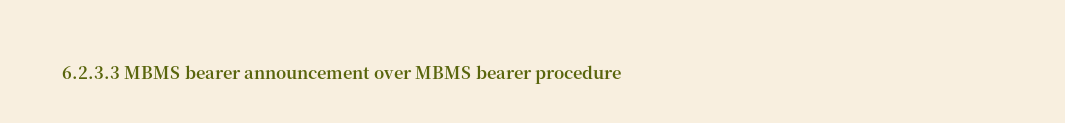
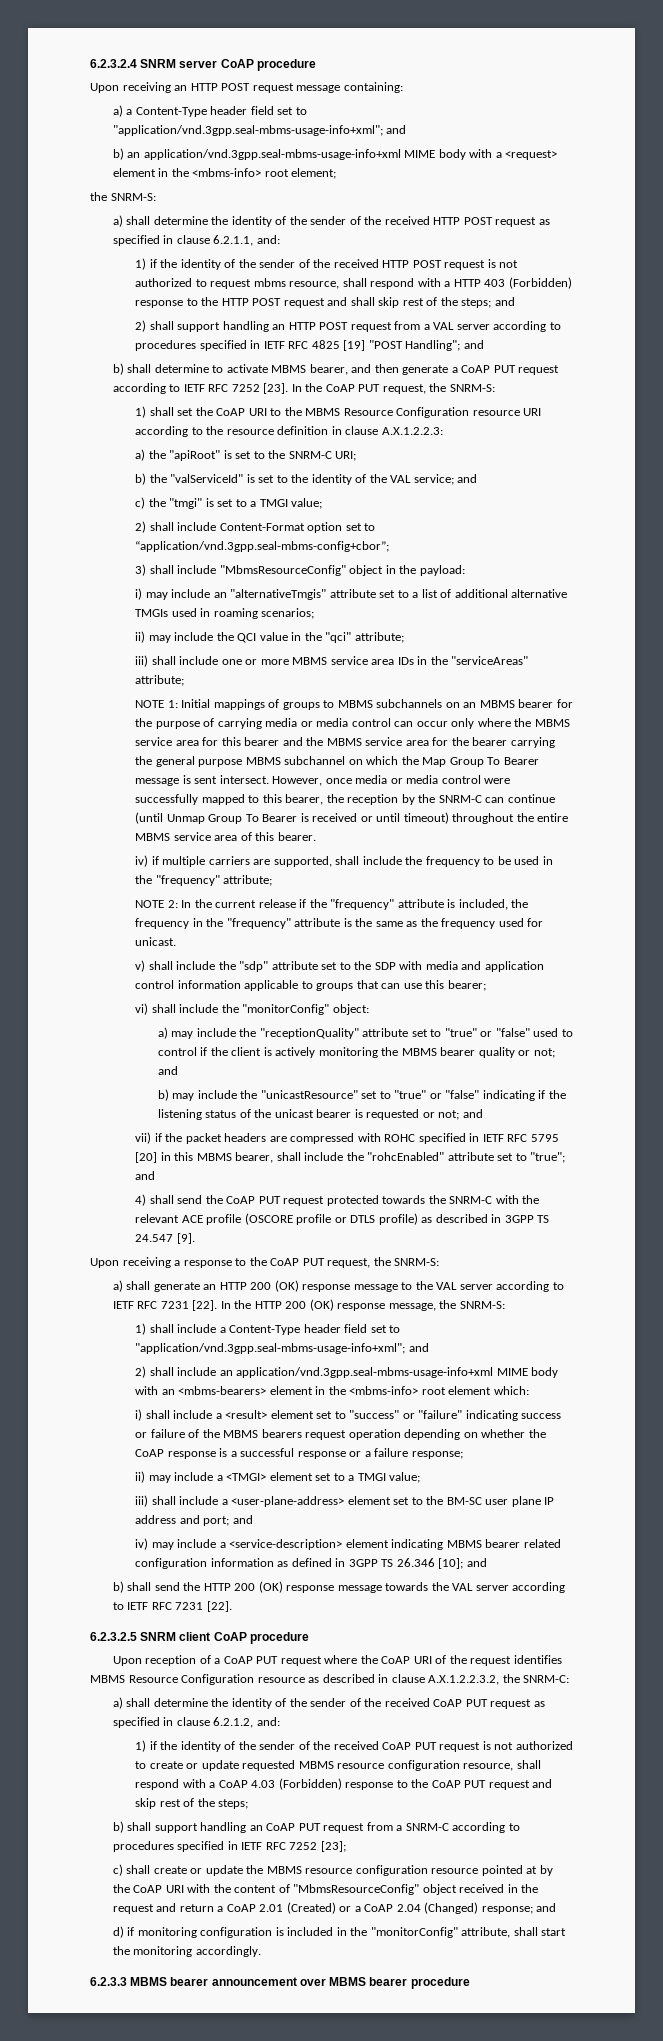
(62, 72) none -> [90,59,316,71] [90,82,403,93] [112,105,307,117] [112,125,407,136] [112,148,558,160] [112,168,337,179] [90,192,156,201] [112,215,550,227] [112,235,280,246] [135,258,519,270] [135,277,572,289] [135,297,515,308] [135,320,561,332] [135,340,484,351] [112,363,560,375] [112,383,495,394] [135,406,542,418] [135,426,443,437] [135,449,357,461] [135,473,478,485] [135,497,323,509] [135,521,376,533] [135,541,390,552] [135,564,465,576] [135,588,568,600] [135,608,315,619] [135,631,404,643] [135,655,529,667] [135,675,185,686] [135,699,573,710] [135,718,570,729] [135,737,555,748] [135,756,539,767] [135,775,511,786] [135,794,555,805] [135,812,569,824] [135,832,316,841] [135,855,553,867] [135,875,273,886] [135,899,529,910] [135,918,544,929] [135,937,177,946] [135,960,544,972] [135,980,486,991] [135,1003,369,1015] [157,1027,573,1039] [157,1047,555,1058] [157,1066,178,1075] [157,1089,566,1101] [157,1109,483,1120] [135,1132,559,1144] [135,1152,566,1163] [135,1171,156,1180] [135,1194,540,1206] [135,1213,550,1225] [135,1233,195,1244] [90,1257,440,1268] [112,1280,564,1292] [112,1299,505,1311] [135,1323,401,1335] [135,1343,429,1354] [135,1366,559,1378] [135,1386,529,1395] [135,1409,562,1421] [135,1429,546,1440] [135,1448,463,1459] [135,1471,421,1483] [135,1495,555,1507] [135,1515,253,1526] [135,1538,561,1550] [135,1558,487,1569] [112,1581,566,1593] [112,1601,232,1612] [90,1632,309,1644] [112,1655,562,1666] [90,1674,570,1685] [112,1697,545,1709] [112,1717,280,1728] [135,1740,573,1752] [135,1760,541,1771] [135,1778,553,1790] [135,1798,249,1809] [112,1821,520,1833] [112,1841,346,1852] [112,1864,553,1876] [112,1884,539,1895] [112,1902,557,1914] [112,1926,567,1938] [112,1946,261,1957] 6.2.3.2.4 SNRM server CoAP procedure // Upon receiving an HTTP POST request message containing: // a) a Content-Type header field set to "application/vnd.3gpp.seal-mbms-usage-info+xml"; and // b) an application/vnd.3gpp.seal-mbms-usage-info+xml MIME body with a <request> element in the <mbms-info> root element; // the SNRM-S: // a) shall determine the identity of the sender of the received HTTP POST request as specified in clause 6.2.1.1, and: // 1) if the identity of the sender of the received HTTP POST request is not authorized to request mbms resource, shall respond with a HTTP 403 (Forbidden) response to the HTTP POST request and shall skip rest of the steps; and // 2) shall support handling an HTTP POST request from a VAL server according to procedures specified in IETF RFC 4825 [19] "POST Handling"; and // b) shall determine to activate MBMS bearer, and then generate a CoAP PUT request according to IETF RFC 7252 [23]. In the CoAP PUT request, the SNRM-S: // 1) shall set the CoAP URI to the MBMS Resource Configuration resource URI according to the resource definition in clause A.X.1.2.2.3: // a) the "apiRoot" is set to the SNRM-C URI; // b) the "valServiceId" is set to the identity of the VAL service; and // c) the "tmgi" is set to a TMGI value; // 2) shall include Content-Format option set to “application/vnd.3gpp.seal-mbms-config+cbor”; // 3) shall include "MbmsResourceConfig" object in the payload: // i) may include an "alternativeTmgis" attribute set to a list of additional alternative TMGIs used in roaming scenarios; // ii) may include the QCI value in the "qci" attribute; // iii) shall include one or more MBMS service area IDs in the "serviceAreas" attribute; // NOTE 1: Initial mappings of groups to MBMS subchannels on an MBMS bearer for the purpose of carrying media or media control can occur only where the MBMS service area for this bearer and the MBMS service area for the bearer carrying the general purpose MBMS subchannel on which the Map Group To Bearer message is sent intersect. However, once media or media control were successfully mapped to this bearer, the reception by the SNRM-C can continue (until Unmap Group To Bearer is received or until timeout) throughout the entire MBMS service area of this bearer. // iv) if multiple carriers are supported, shall include the frequency to be used in the "frequency" attribute; // NOTE 2: In the current release if the "frequency" attribute is included, the frequency in the "frequency" attribute is the same as the frequency used for unicast. // v) shall include the "sdp" attribute set to the SDP with media and application control information applicable to groups that can use this bearer; // vi) shall include the "monitorConfig" object: // a) may include the "receptionQuality" attribute set to "true" or "false" used to control if the client is actively monitoring the MBMS bearer quality or not; and // b) may include the "unicastResource" set to "true" or "false" indicating if the listening status of the unicast bearer is requested or not; and // vii) if the packet headers are compressed with ROHC specified in IETF RFC 5795 [20] in this MBMS bearer, shall include the "rohcEnabled" attribute set to "true"; and // 4) shall send the CoAP PUT request protected towards the SNRM-C with the relevant ACE profile (OSCORE profile or DTLS profile) as described in 3GPP TS 24.547 [9]. // Upon receiving a response to the CoAP PUT request, the SNRM-S: // a) shall generate an HTTP 200 (OK) response message to the VAL server according to IETF RFC 7231 [22]. In the HTTP 200 (OK) response message, the SNRM-S: // 1) shall include a Content-Type header field set to "application/vnd.3gpp.seal-mbms-usage-info+xml"; and // 2) shall include an application/vnd.3gpp.seal-mbms-usage-info+xml MIME body with an <mbms-bearers> element in the <mbms-info> root element which: // i) shall include a <result> element set to "success" or "failure" indicating success or failure of the MBMS bearers request operation depending on whether the CoAP response is a successful response or a failure response; // ii) may include a <TMGI> element set to a TMGI value; // iii) shall include a <user-plane-address> element set to the BM-SC user plane IP address and port; and // iv) may include a <service-description> element indicating MBMS bearer related configuration information as defined in 3GPP TS 26.346 [10]; and // b) shall send the HTTP 200 (OK) response message towards the VAL server according to IETF RFC 7231 [22]. // 6.2.3.2.5 SNRM client CoAP procedure // Upon reception of a CoAP PUT request where the CoAP URI of the request identifies MBMS Resource Configuration resource as described in clause A.X.1.2.2.3.2, the SNRM-C: // a) shall determine the identity of the sender of the received CoAP PUT request as specified in clause 6.2.1.2, and: // 1) if the identity of the sender of the received CoAP PUT request is not authorized to create or update requested MBMS resource configuration resource, shall respond with a CoAP 4.03 (Forbidden) response to the CoAP PUT request and skip rest of the steps; // b) shall support handling an CoAP PUT request from a SNRM-C according to procedures specified in IETF RFC 7252 [23]; // c) shall create or update the MBMS resource configuration resource pointed at by the CoAP URI with the content of "MbmsResourceConfig" object received in the request and return a CoAP 2.01 (Created) or a CoAP 2.04 (Changed) response; and // d) if monitoring configuration is included in the "monitorConfig" attribute, shall start the monitoring accordingly. //

